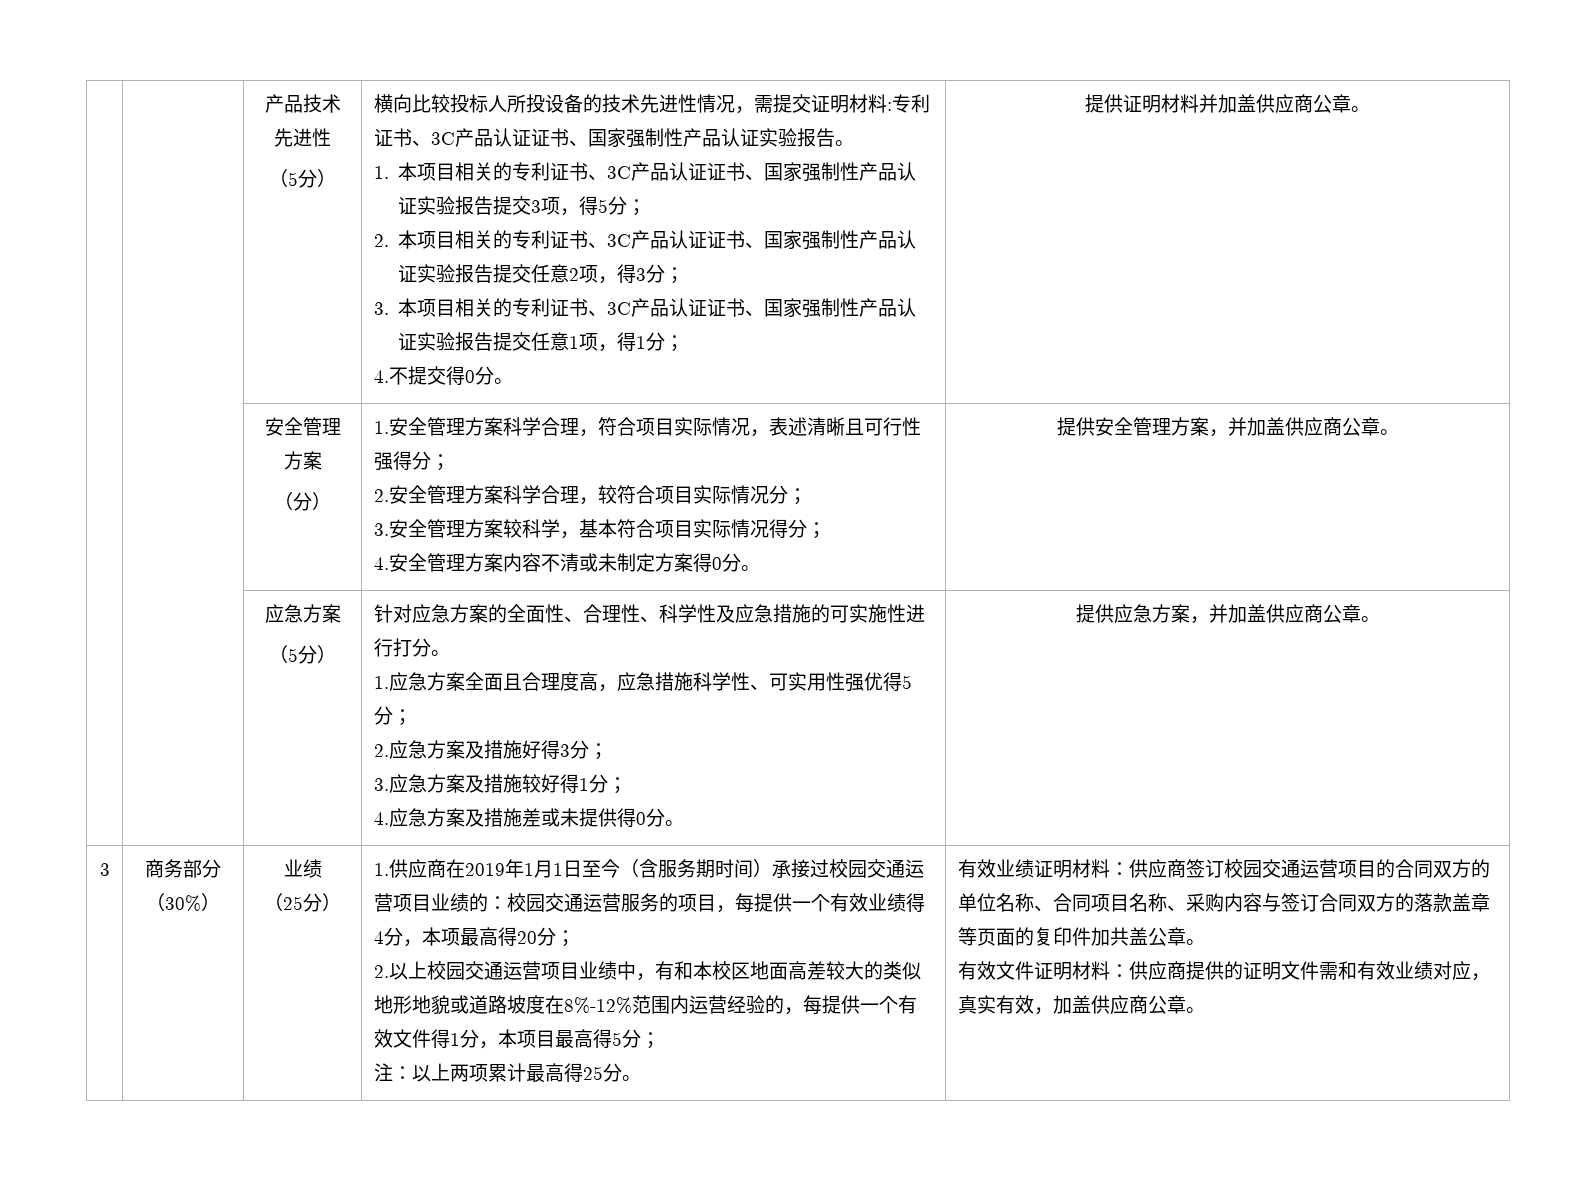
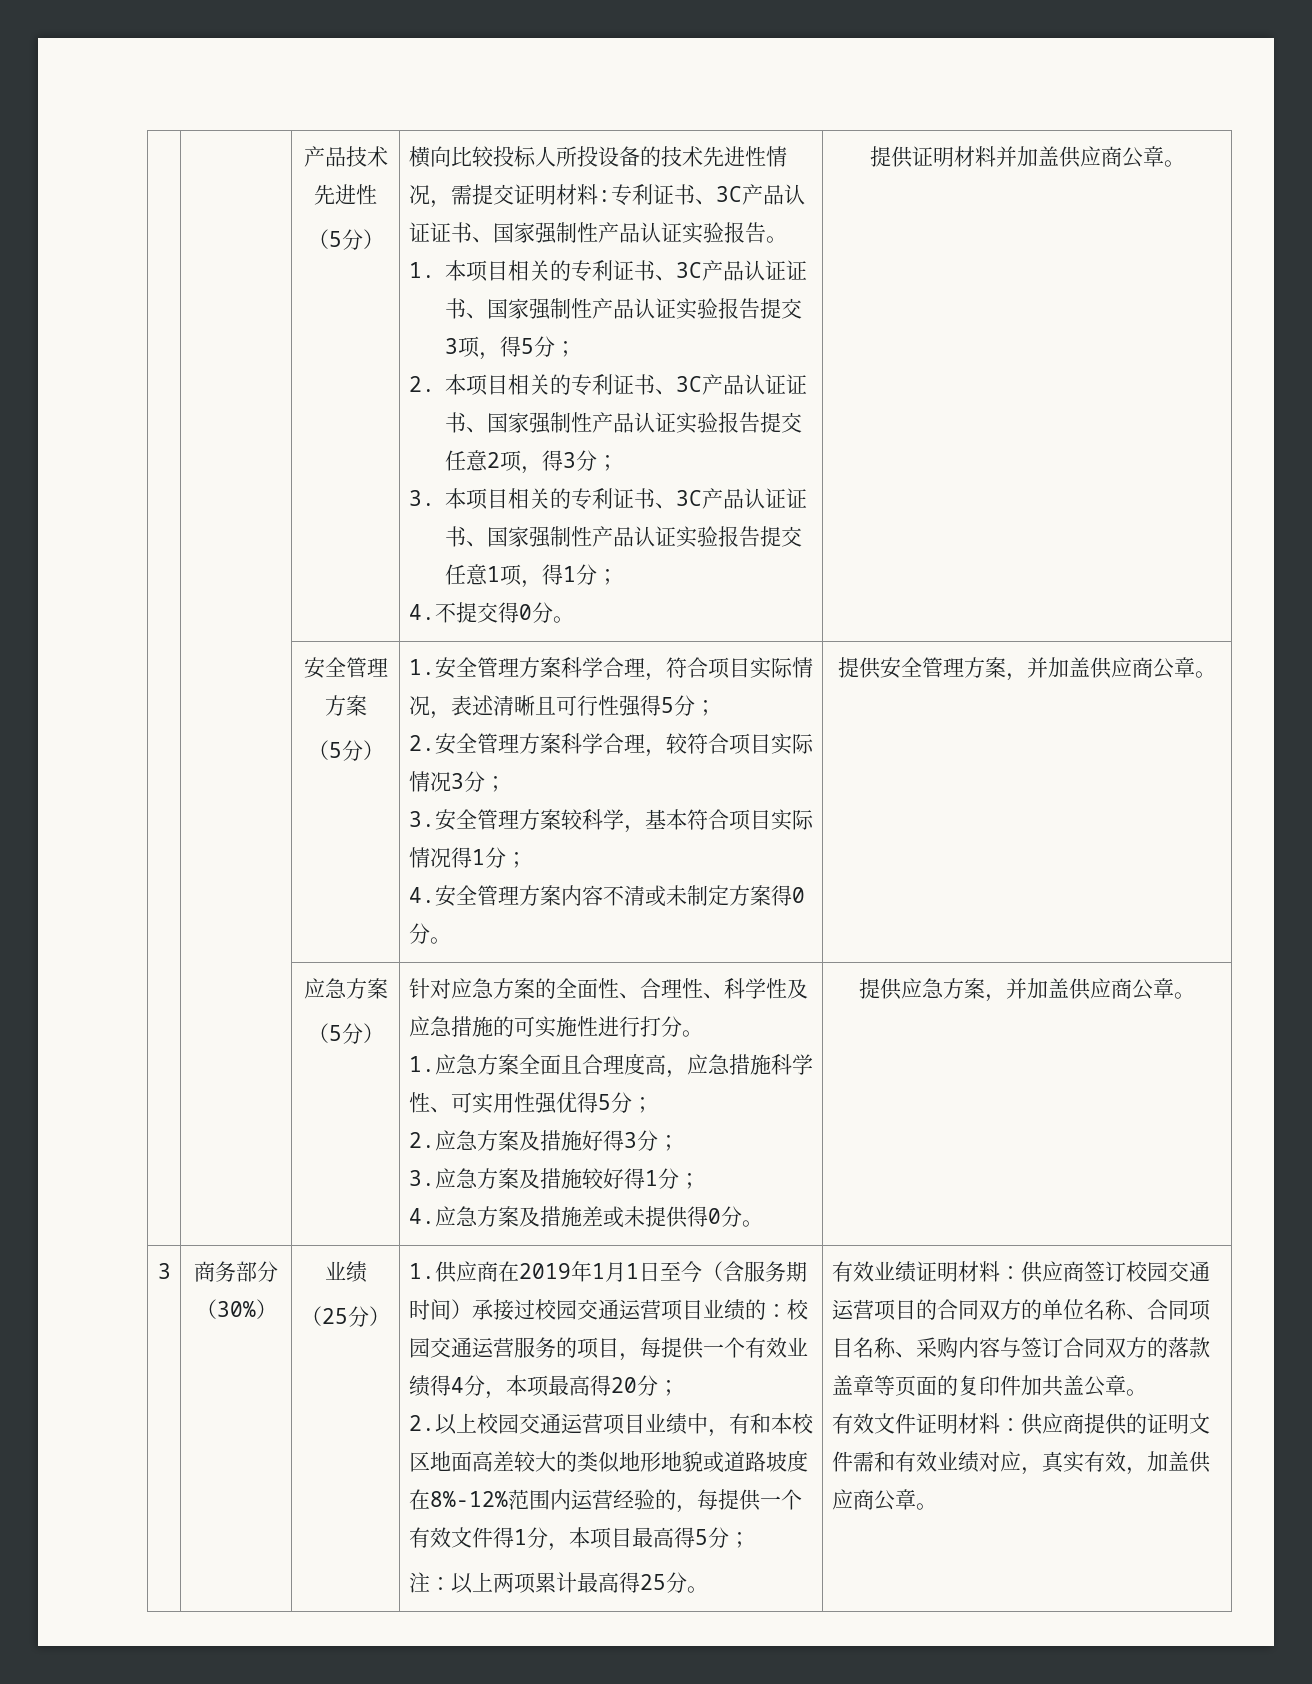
(293, 501) none -> [328,742,342,758] 5
(412, 460) none -> [660,697,674,713] 5
(769, 495) none -> [450,773,464,789] 3
(788, 528) none -> [471,849,485,865] 1

